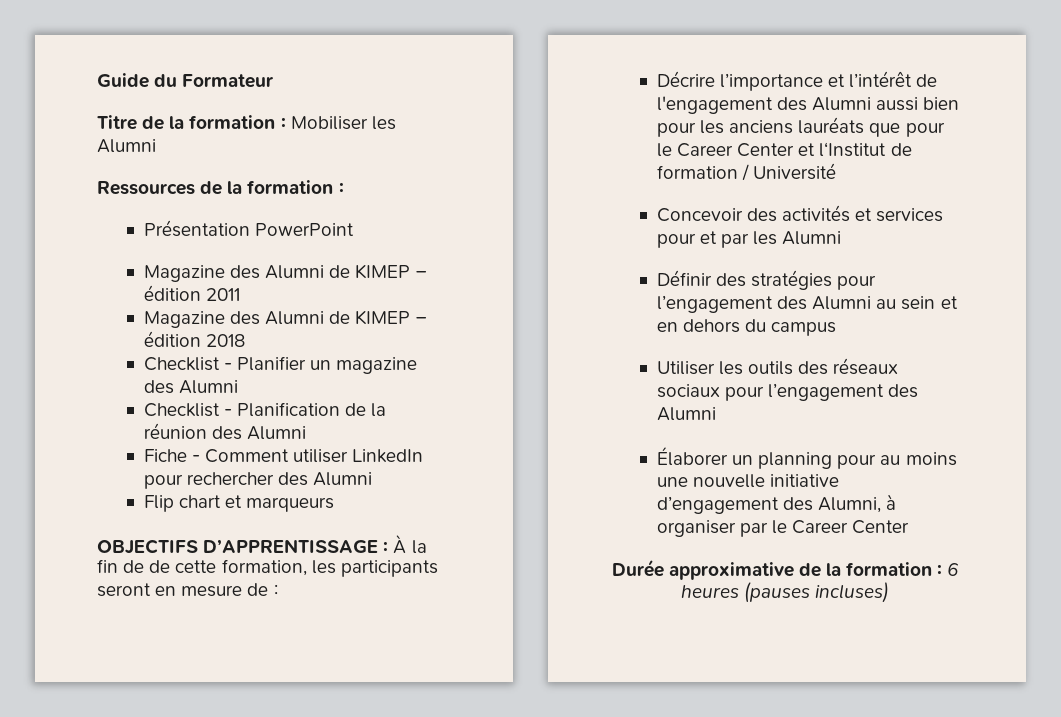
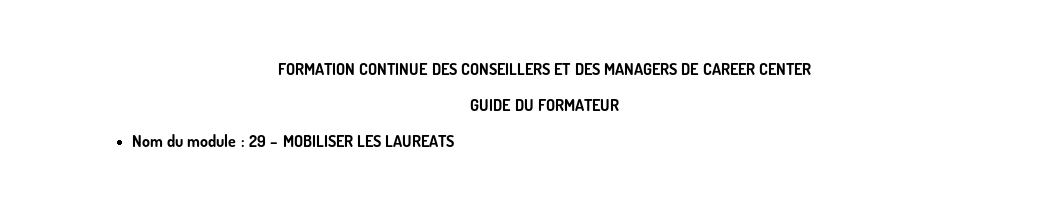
[97,73,274,88] [97,115,396,130] [97,139,156,153] [97,180,344,195] [143,220,355,237] [143,264,427,282] [143,285,241,301] [143,310,427,328] [143,331,246,347] [143,356,418,374] [143,380,239,394] [143,402,387,417] [143,423,307,440] [143,449,424,463] [143,472,373,489] [143,495,335,512] [97,534,427,555] [97,559,438,577] [97,583,278,597] [656,71,938,91] [656,96,960,114] [656,117,945,137] [656,142,912,157] [656,163,837,181] [656,205,944,222] [656,231,842,248] [656,270,877,290] [656,295,958,313] [656,319,837,336] [656,358,899,375] [656,383,919,401] [656,407,716,421] [656,446,957,469] [656,474,840,488] [656,494,897,514] [656,520,910,537] [611,559,960,580] [680,582,890,603] Guide du Formateur // Titre de la formation : Mobiliser les Alumni // Ressources de la formation : // Présentation PowerPoint // Magazine des Alumni de KIMEP – édition 2011 // Magazine des Alumni de KIMEP – édition 2018 // Checklist - Planifier un magazine des Alumni // Checklist - Planification de la réunion des Alumni // Fiche - Comment utiliser LinkedIn pour rechercher des Alumni // Flip chart et marqueurs // OBJECTIFS D’APPRENTISSAGE : À la fin de de cette formation, les participants seront en mesure de : // Décrire l’importance et l’intérêt de l'engagement des Alumni aussi bien pour les anciens lauréats que pour le Career Center et l‘Institut de formation / Université // Concevoir des activités et services pour et par les Alumni // Définir des stratégies pour l’engagement des Alumni au sein et en dehors du campus // Utiliser les outils des réseaux sociaux pour l’engagement des Alumni // Élaborer un planning pour au moins une nouvelle initiative d’engagement des Alumni, à organiser par le Career Center // Durée approximative de la formation : 6 heures (pauses incluses) -> [278,63,811,75] [470,99,619,111] [131,134,455,147] FORMATION CONTINUE DES CONSEILLERS ET DES MANAGERS DE CAREER CENTER // GUIDE DU FORMATEUR // Nom du module : 29 – MOBILISER LES LAUREATS

